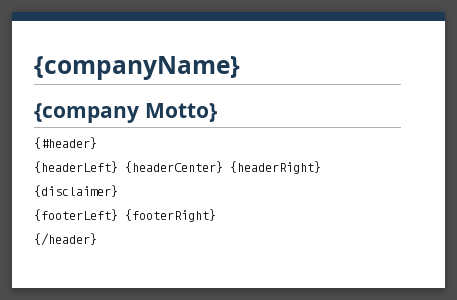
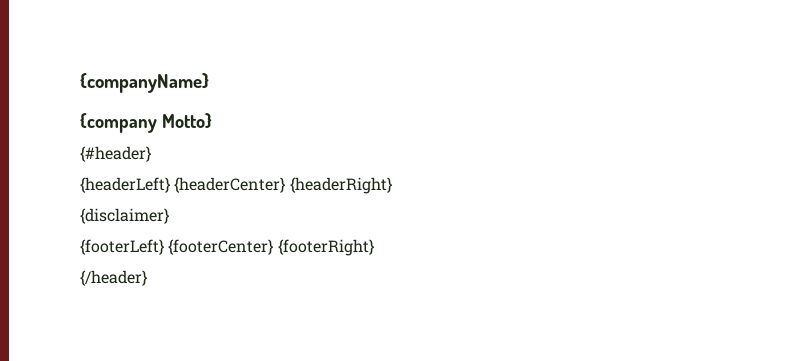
(118, 215) none -> [168,239,274,255] {footerCenter}

